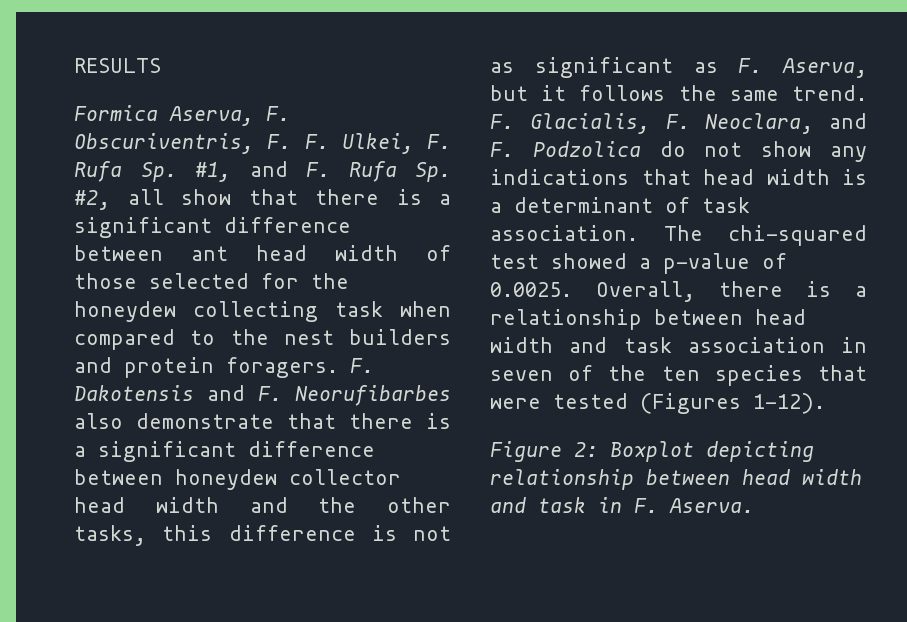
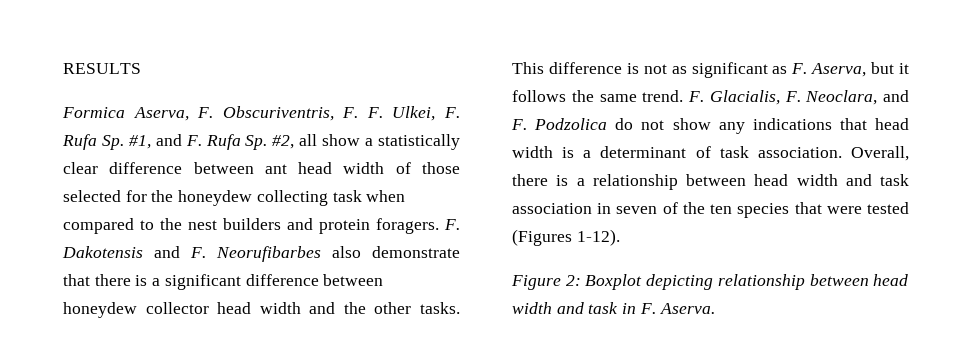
[248,189,451,205] [74,217,212,238] that there is a significant -> [365,134,461,150] [63,162,98,174] a statistically clear
[74,525,213,546] tasks, this -> [420,302,460,314] [512,62,544,74] tasks. This
[663,225,867,246] [490,253,787,274] [490,282,572,297] The chi-squared test showed a p-value of 0.0025. -> (842, 152) none

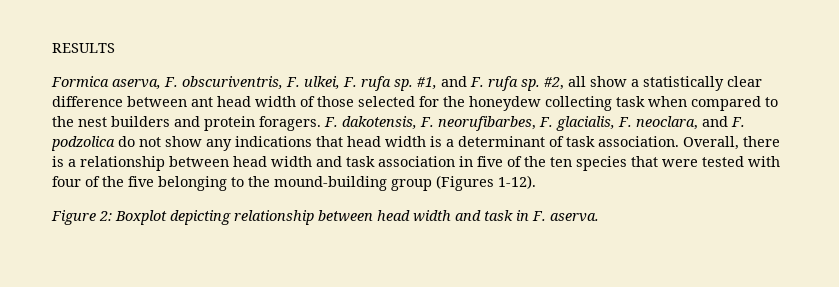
[133,106,460,121] [62,134,124,150] Aserva, F. Obscuriventris, F. F. Ulkei, F. Rufa Sp. -> [112,76,413,91] aserva, F. obscuriventris, F. ulkei, F. rufa sp.
[205,134,268,150] Rufa Sp. -> [488,76,540,91] rufa sp.
[62,246,460,262] [63,274,384,290] [63,302,460,318] [512,62,909,78] [512,90,909,105] [511,118,608,130] Dakotensis and F. Neorufibarbes also demonstrate that there is a significant difference between honeydew collector head width and the other tasks. This difference is not as significant as F. Aserva, but it follows the same trend. F. Glacialis, F. Neoclara, and F. Podzolica -> [342,116,745,131] [51,136,115,151] dakotensis, F. neorufibarbes, F. glacialis, F. neoclara, and F. podzolica
[616,206,658,214] seven -> [477,156,503,167] five
(909, 208) none -> [748,156,780,167] [52,176,432,191] with four of the five belonging to the mound-building group
[659,303,715,314] Aserva. -> [550,213,599,222] aserva.

